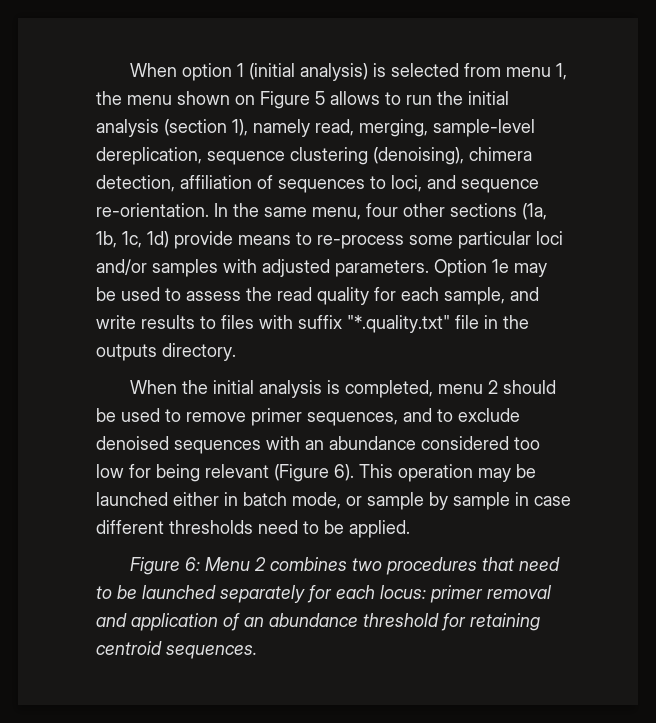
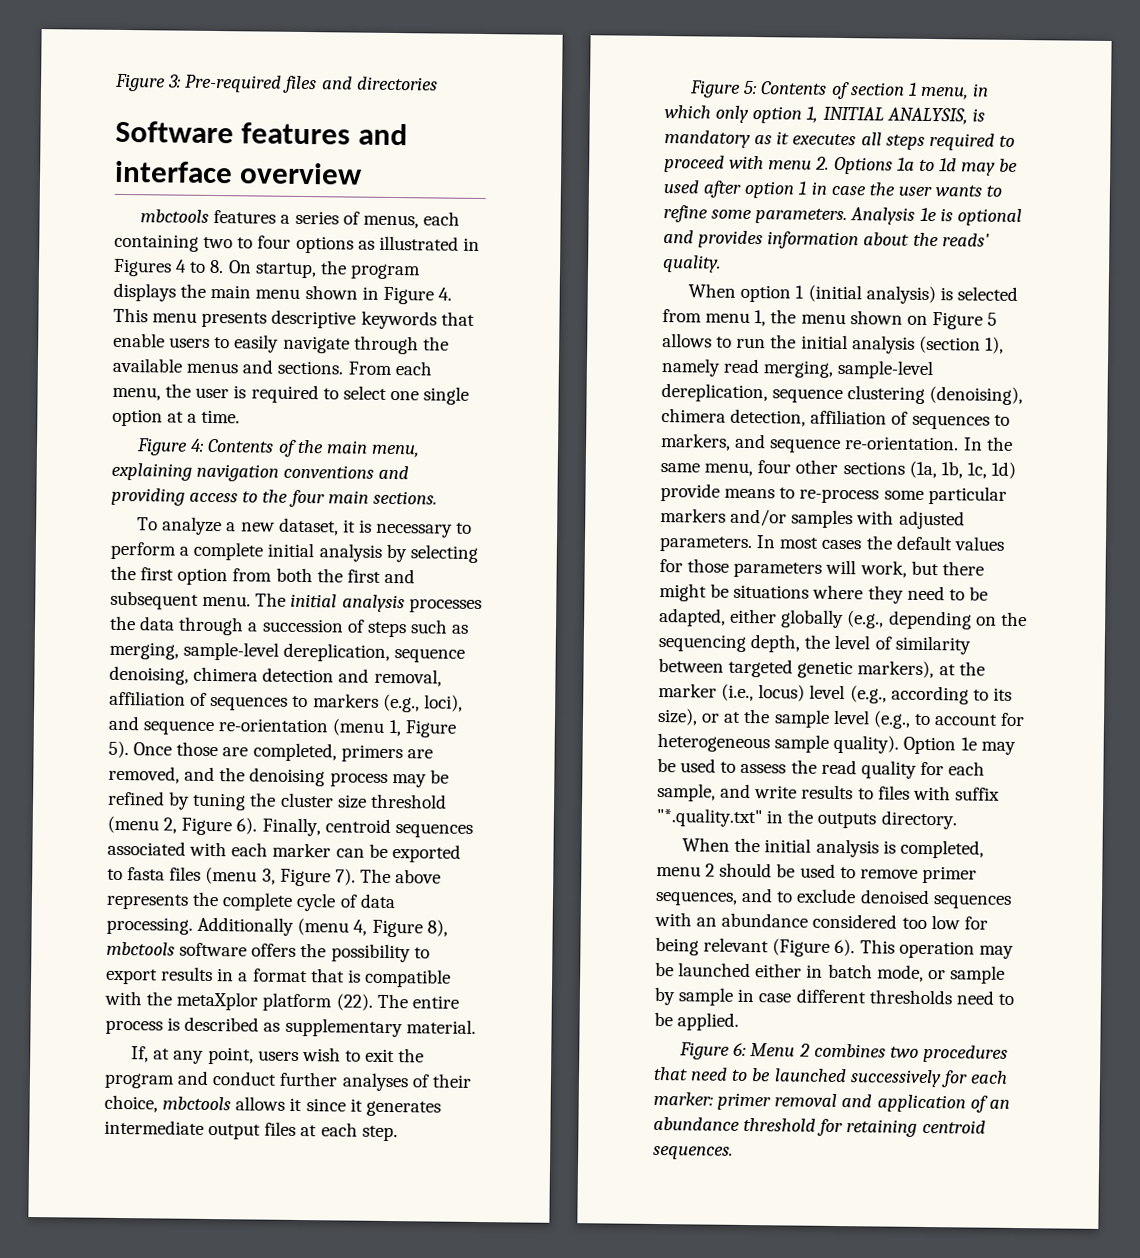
(130, 70) none -> [114,73,438,94] [115,120,408,146] [114,160,363,185] [140,209,460,229] [114,233,480,254] [113,258,421,280] [113,282,452,305] [113,307,475,330] [113,332,449,355] [112,357,432,376] [112,383,470,405] [112,408,241,427] [136,438,420,458] [111,462,410,482] [111,487,437,508] [137,516,473,538] [110,541,478,563] [110,565,415,586] [110,590,482,614] [109,615,470,638] [109,641,466,663] [109,665,442,687] [109,690,463,713] [108,715,456,738] [108,740,433,763] [108,765,449,788] [108,790,447,811] [107,815,473,838] [107,840,461,863] [107,866,442,887] [106,891,396,912] [106,916,448,938] [106,941,430,963] [106,966,451,988] [104,990,459,1012] [105,1016,476,1038] [131,1046,425,1065] [104,1070,472,1092] [104,1094,441,1117] [104,1119,398,1142] [689,80,990,100] [664,105,985,125] [664,130,1015,151] [664,155,1019,176] [663,180,1003,199] [663,205,1022,227] [663,230,990,250] [662,255,721,273] Figure 3: Pre-required files and directories // Software features and interface overview // mbctools features a series of menus, each containing two to four options as illustrated in Figures 4 to 8. On startup, the program displays the main menu shown in Figure 4. This menu presents descriptive keywords that enable users to easily navigate through the available menus and sections. From each menu, the user is required to select one single option at a time. // Figure 4: Contents of the main menu, explaining navigation conventions and providing access to the four main sections. // To analyze a new dataset, it is necessary to perform a complete initial analysis by selecting the first option from both the first and subsequent menu. The initial analysis processes the data through a succession of steps such as merging, sample-level dereplication, sequence denoising, chimera detection and removal, affiliation of sequences to markers (e.g., loci), and sequence re-orientation (menu 1, Figure 5). Once those are completed, primers are removed, and the denoising process may be refined by tuning the cluster size threshold (menu 2, Figure 6). Finally, centroid sequences associated with each marker can be exported to fasta files (menu 3, Figure 7). The above represents the complete cycle of data processing. Additionally (menu 4, Figure 8), mbctools software offers the possibility to export results in a format that is compatible with the metaXplor platform (22). The entire process is described as supplementary material. // If, at any point, users wish to exit the program and conduct further analyses of their choice, mbctools allows it since it generates intermediate output files at each step. // Figure 5: Contents of section 1 menu, in which only option 1, INITIAL ANALYSIS, is mandatory as it executes all steps required to proceed with menu 2. Options 1a to 1d may be used after option 1 in case the user wants to refine some parameters. Analysis 1e is optional and provides information about the reads' quality. //
[315,119,354,136] read, -> [723,358,761,374] read
[391,175,422,192] loci, -> [661,433,731,451] markers,
[536,231,563,245] loci -> [660,508,726,523] markers
(429, 268) none -> [756,535,1005,551] [659,558,984,578] [659,582,988,604] [659,607,1027,630] [658,633,971,655] [658,657,985,679] [658,682,1012,705] [657,707,1026,729] [657,732,900,754] In most cases the default values for those parameters will work, but there might be situations where they need to be adapted, either globally (e.g., depending on the sequencing depth, the level of similarity between targeted genetic markers), at the marker (i.e., locus) level (e.g., according to its size), or at the sample level (e.g., to account for heterogeneous sample quality).
[455,315,479,329] file -> (762, 817) none
[220,585,426,603] separately for each locus: -> [849,1069,1008,1088] [653,1091,713,1106] successively for each marker:

